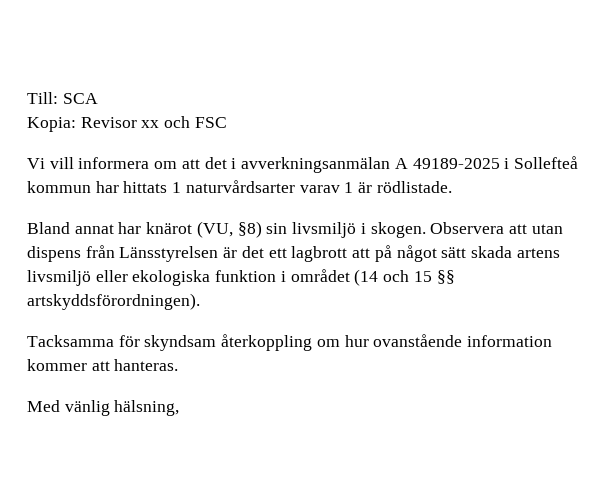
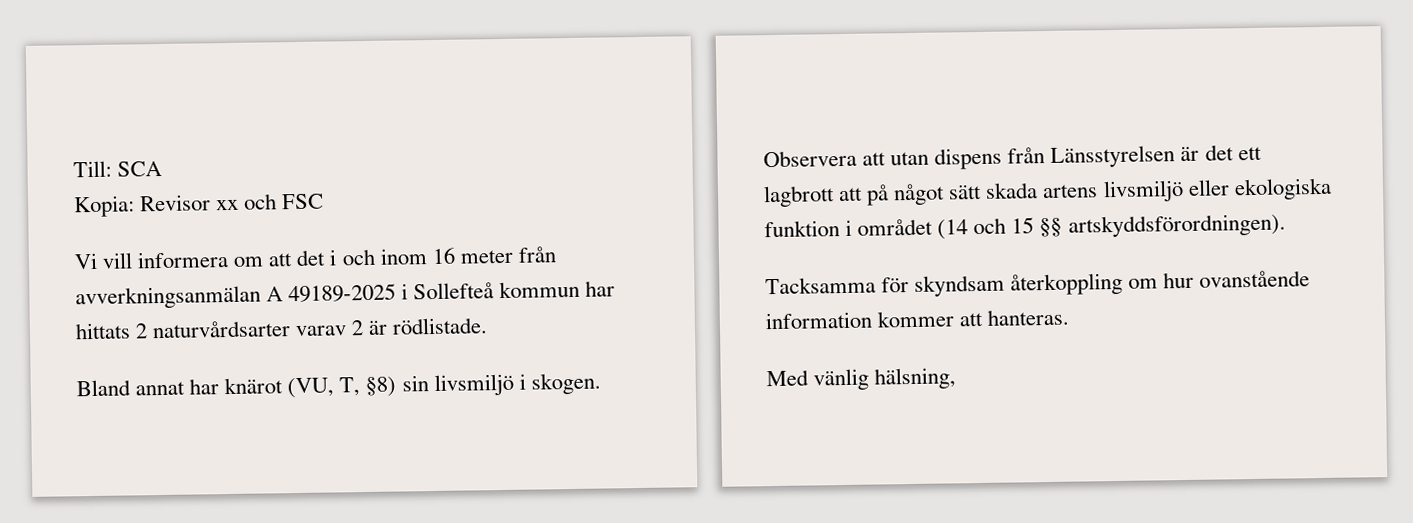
(237, 163) none -> [341,246,556,266] och inom 16 meter från
[172,182,182,193] 1 -> [135,323,149,339] 2
[344,182,354,193] 1 -> [351,320,365,336] 2
(233, 229) none -> [339,377,361,397] T,

